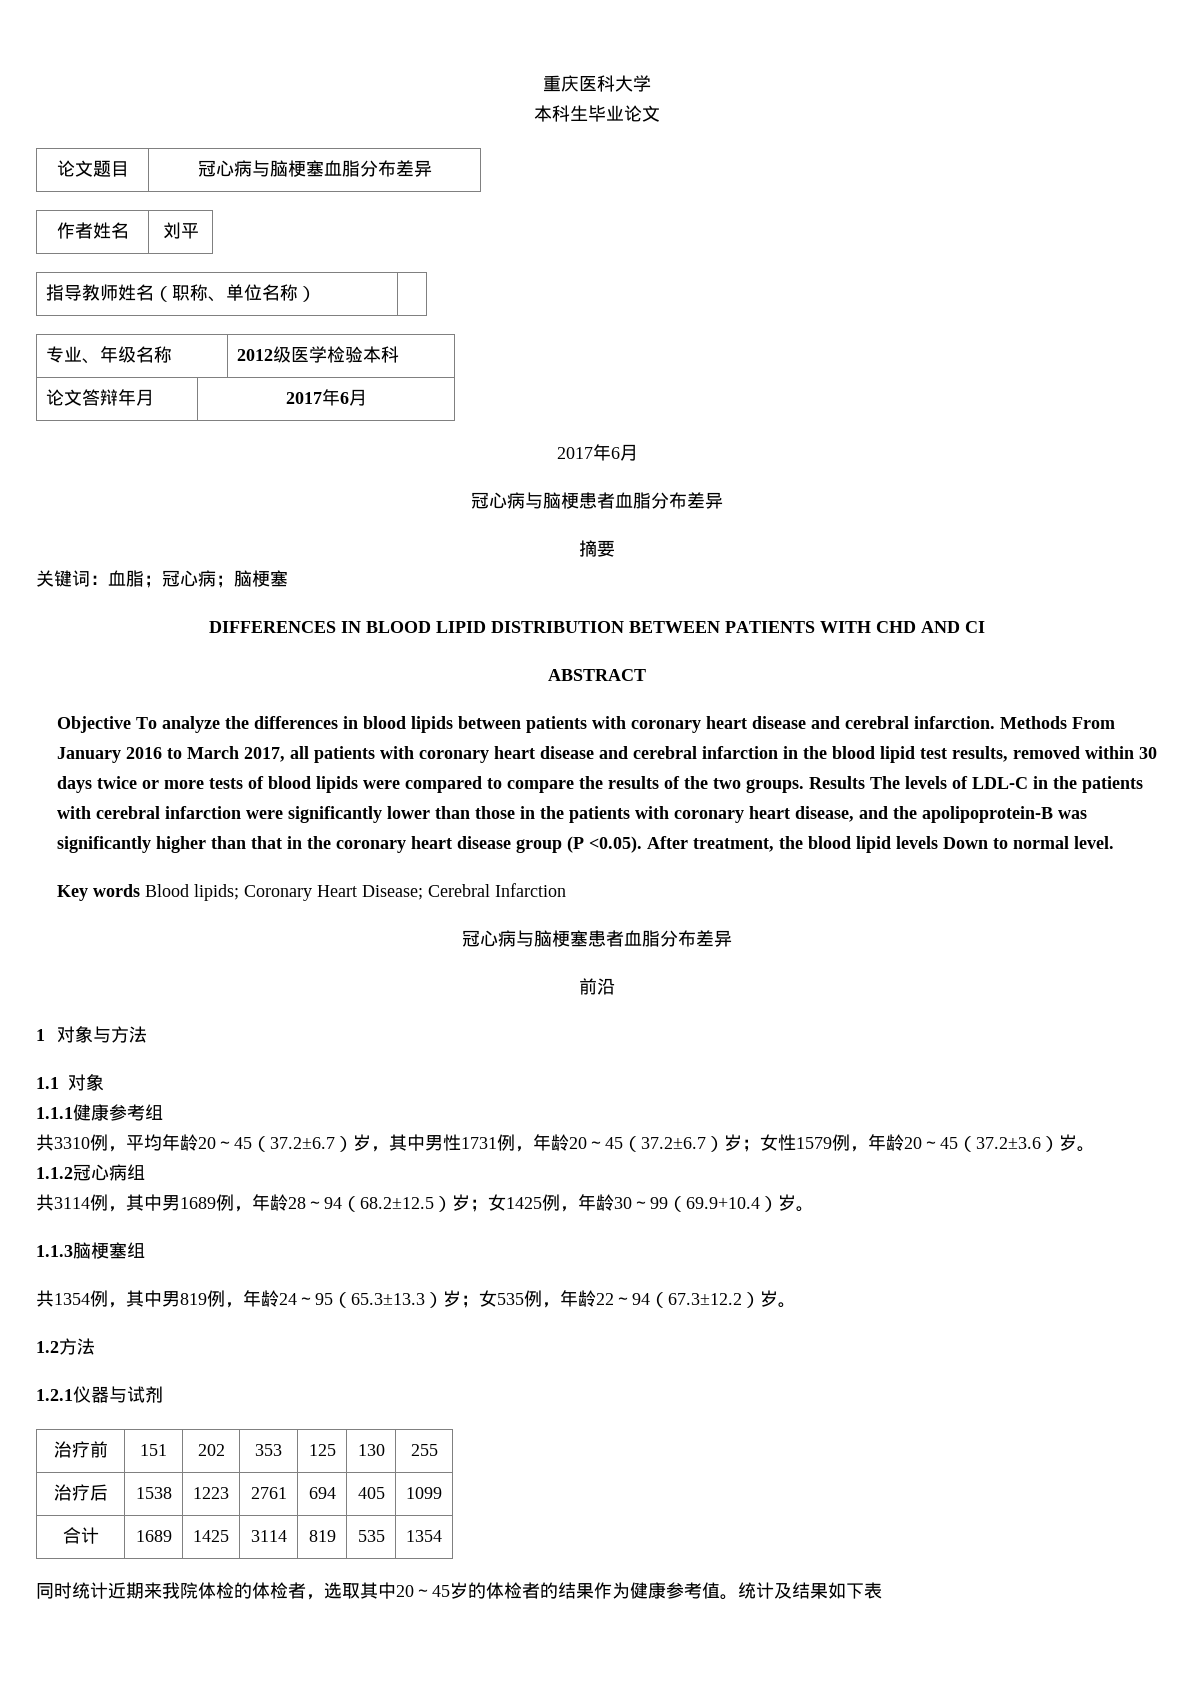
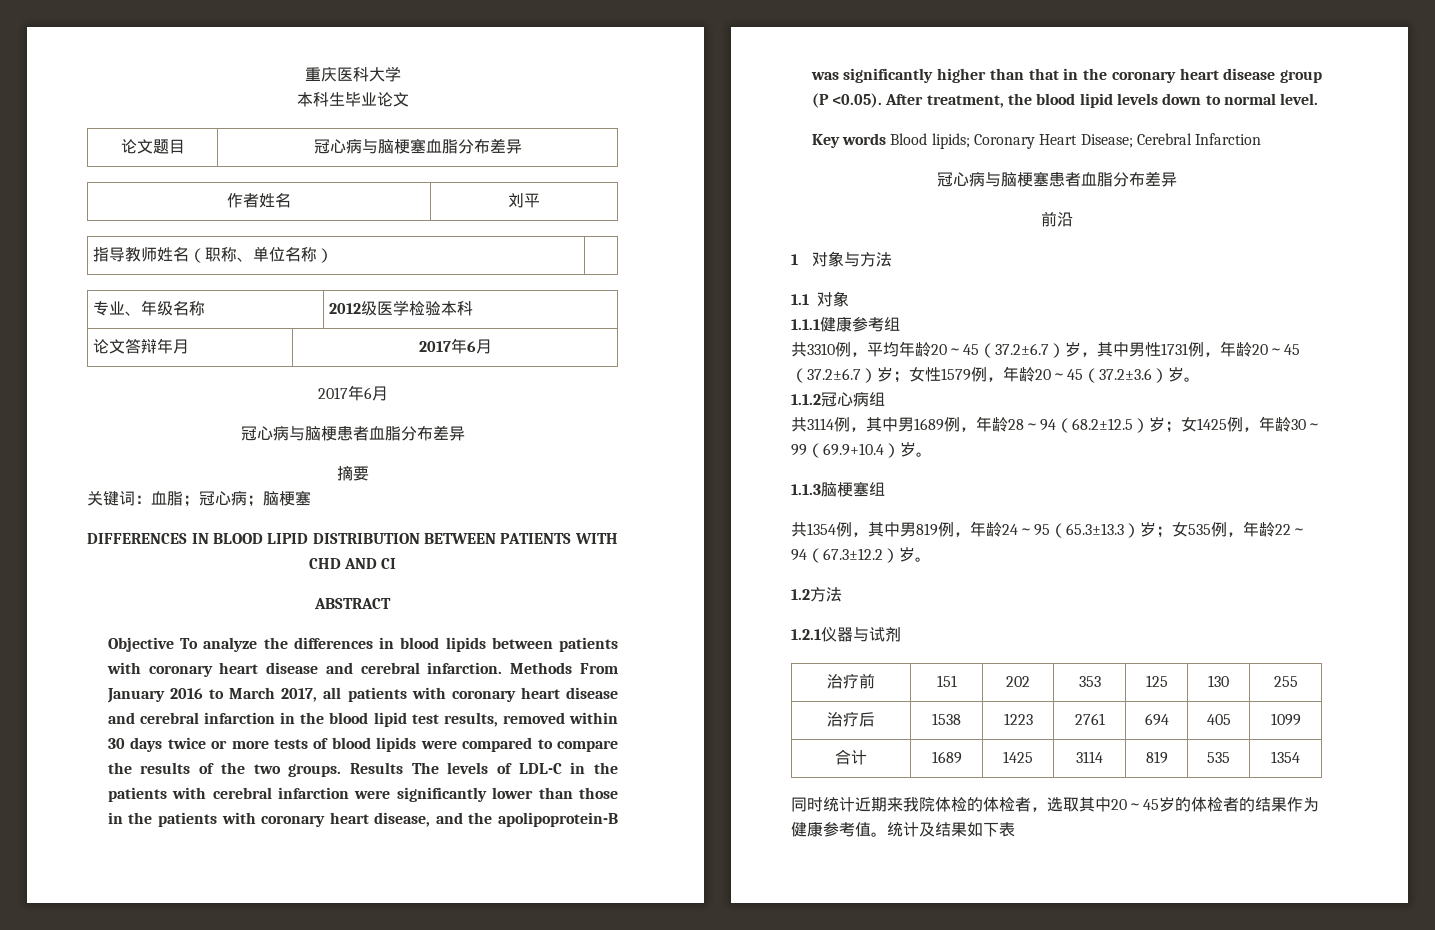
[942,837,988,849] Down -> [1162,93,1202,105] down

